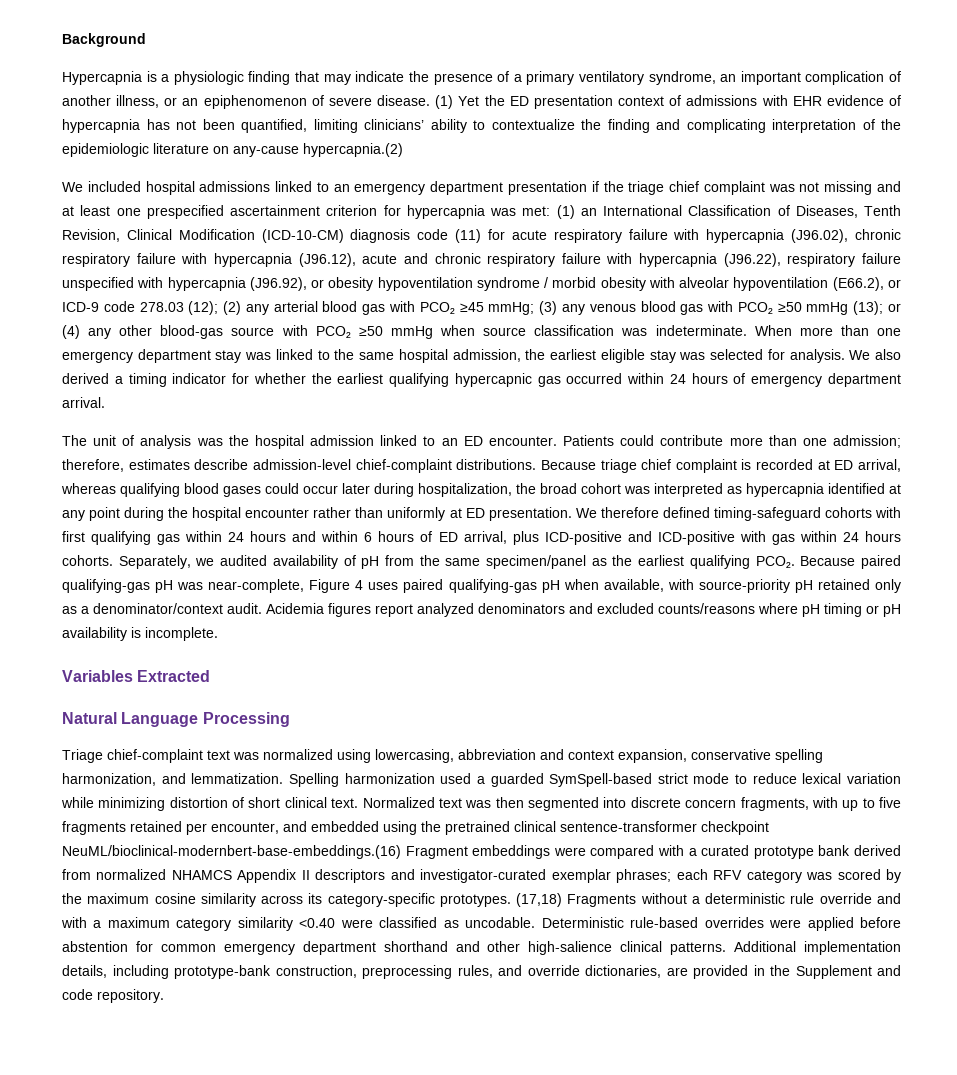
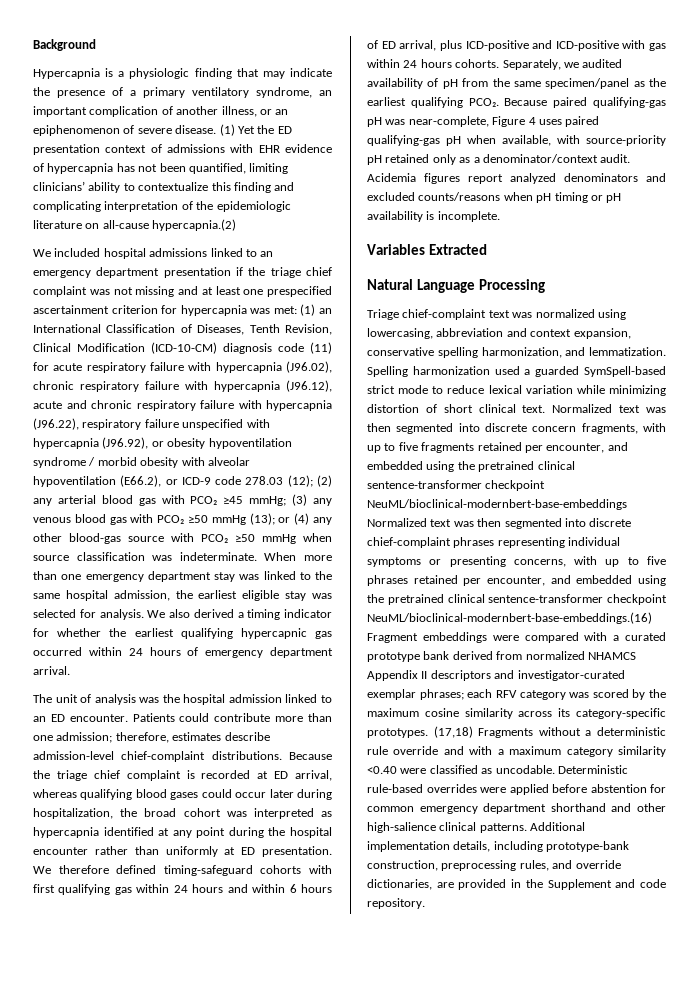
[581,119,601,130] the -> [211,182,231,191] this
[233,146,299,157] any-cause -> [102,220,149,229] all-cause
(596, 465) none -> [33,770,50,779] the
[758,603,798,614] where -> [503,192,533,201] when
(769, 828) none -> [367,499,627,510] [367,518,632,529] [367,537,621,548] [367,556,666,567] [367,575,666,586] [367,594,667,605] NeuML/bioclinical-modernbert-base-embeddings Normalized text was then segmented into discrete chief-complaint phrases representing individual symptoms or presenting concerns, with up to five phrases retained per encounter, and embedded using the pretrained clinical sentence-transformer checkpoint

